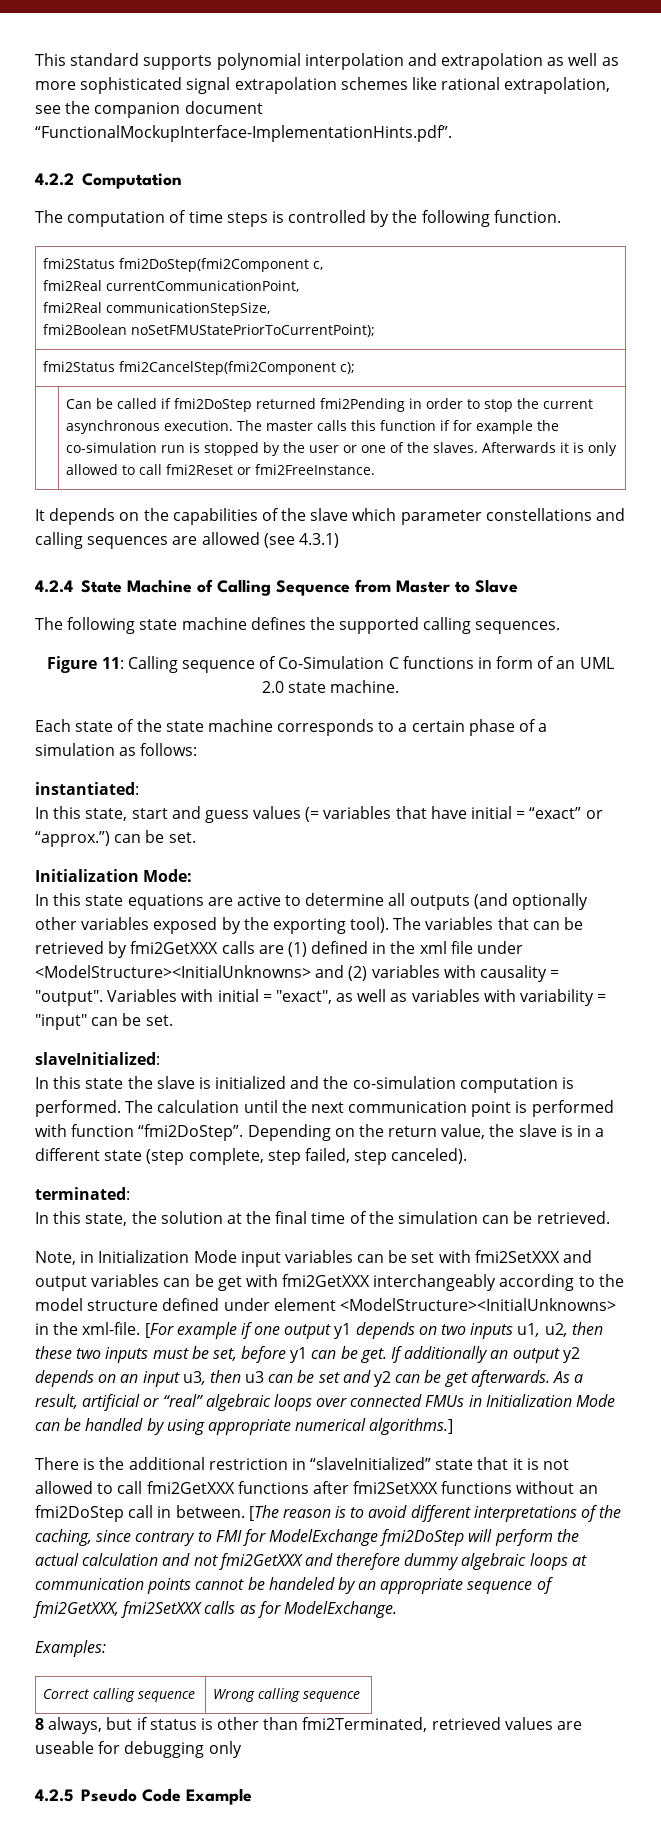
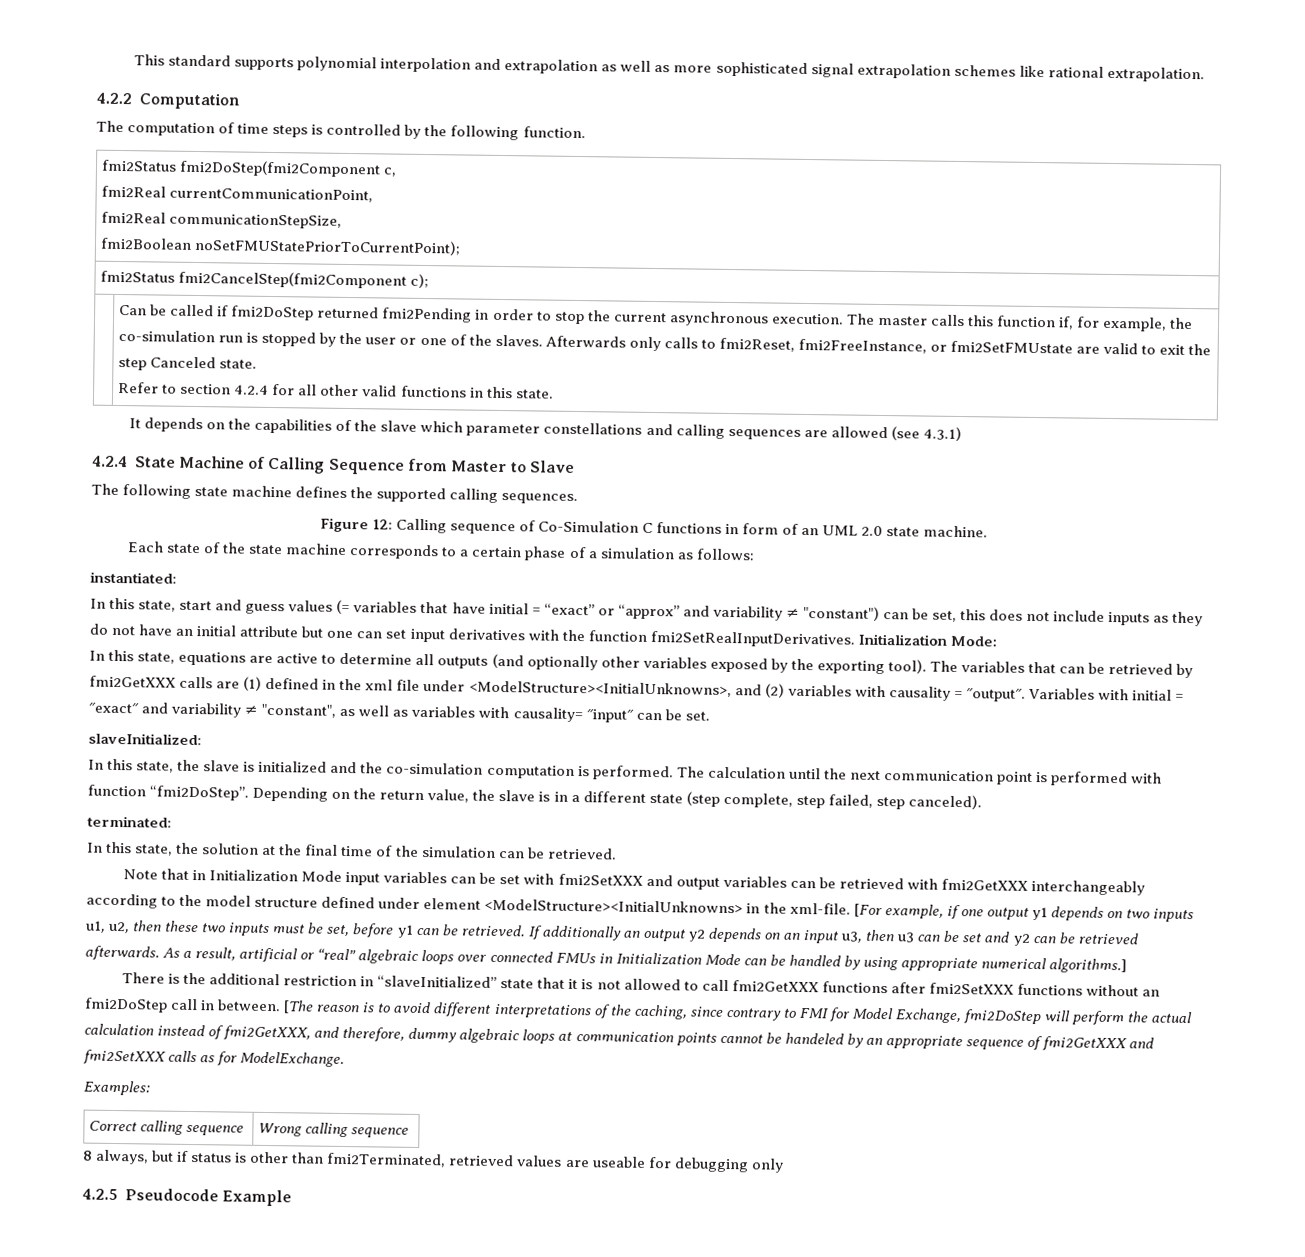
[504,77,611,94] [35,101,263,118] [35,125,452,142] extrapolation, see the companion document “FunctionalMockupInterface-ImplementationHints.pdf”. -> [1106,66,1205,83] extrapolation.
[439,420,533,434] if for example -> [1058,316,1168,332] if, for example,
[559,442,617,456] [65,464,375,475] it is only allowed to call fmi2Reset or fmi2FreeInstance. -> [628,336,1212,356] [118,356,258,371] [118,381,554,399] only calls to fmi2Reset, fmi2FreeInstance, or fmi2SetFMUstate are valid to exit the step Canceled state. // Refer to section 4.2.4 for all other valid functions in this state.
[101,657,124,669] 11: -> [371,519,393,530] 12:
[35,830,196,847] “approx.”) can be set. // -> [617,604,1204,627] [89,623,855,648] “approx” and variability ≠ "constant") can be set, this does not include inputs as they do not have an initial attribute but one can set input derivatives with the function fmi2SetRealInputDerivatives.
[85,895,124,906] state -> [137,652,176,664] state,
[35,965,311,978] <ModelStructure><InitialUnknowns> -> [468,680,732,698] <ModelStructure><InitialUnknowns>,
[275,990,332,1004] ″exact″, -> [88,702,337,718] ″exact″ and variability ≠ "constant",
[520,989,607,1006] variability = -> [512,707,583,723] causality=
[85,1078,124,1089] state -> [136,761,175,773] state,
[35,1251,76,1265] Note, -> [122,868,190,880] Note that
[217,1276,242,1291] get -> [838,877,904,890] retrieved
[176,1322,237,1339] example -> [884,904,944,919] example,
[360,1348,387,1363] get. -> [460,924,526,937] retrieved.
[444,1372,468,1387] get -> [1077,932,1139,945] retrieved
[269,1529,379,1546] ModelExchange -> [851,1007,962,1024] Model Exchange,
[162,1553,401,1570] and not fmi2GetXXX and therefore -> [157,1024,406,1042] instead of fmi2GetXXX, and therefore,
[33,1601,119,1618] fmi2GetXXX, -> [1041,1036,1155,1052] fmi2GetXXX and
[80,1788,181,1802] Pseudo Code -> [124,1188,219,1202] Pseudocode

